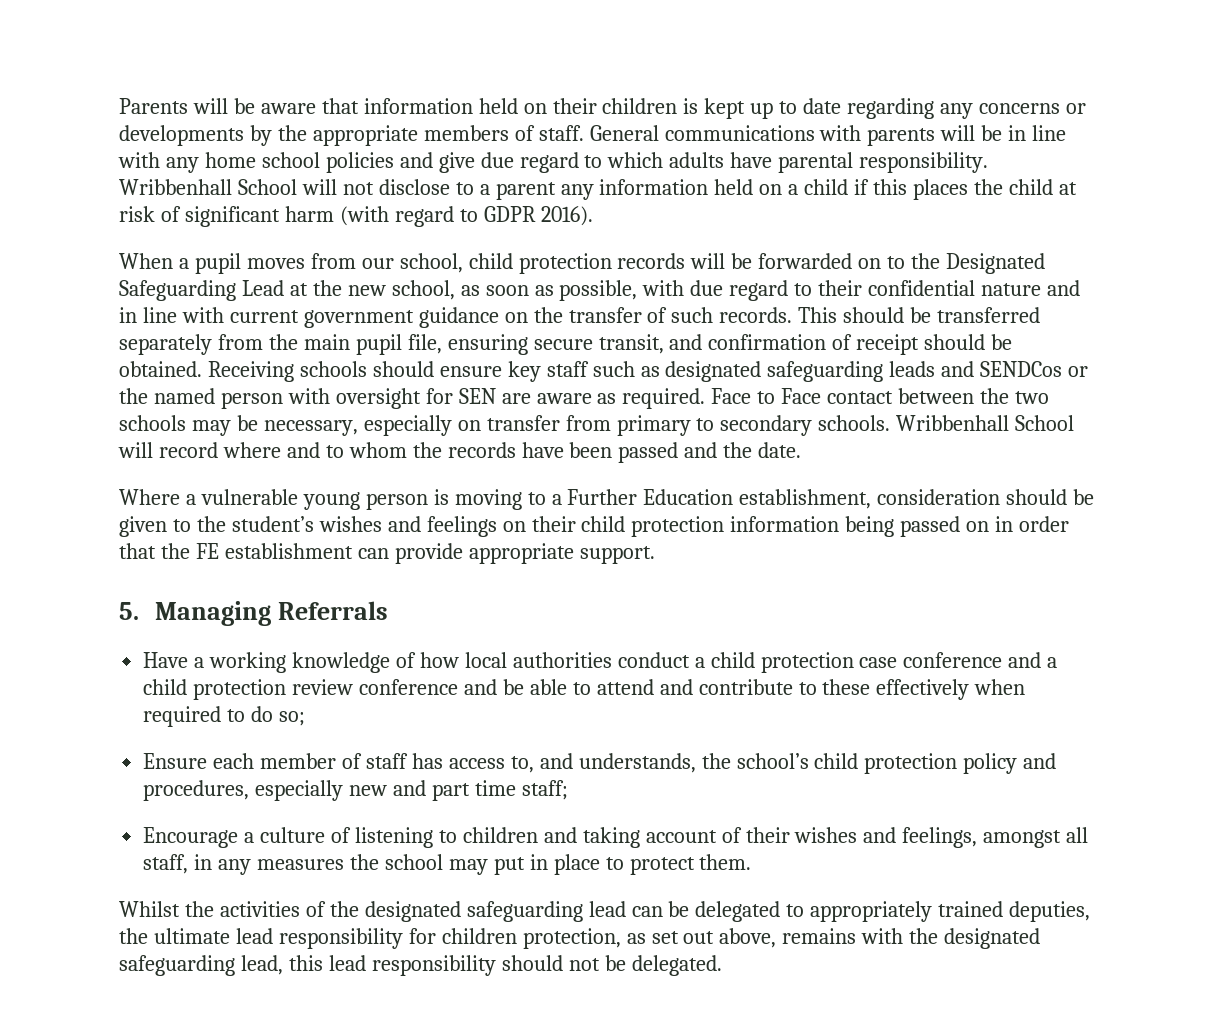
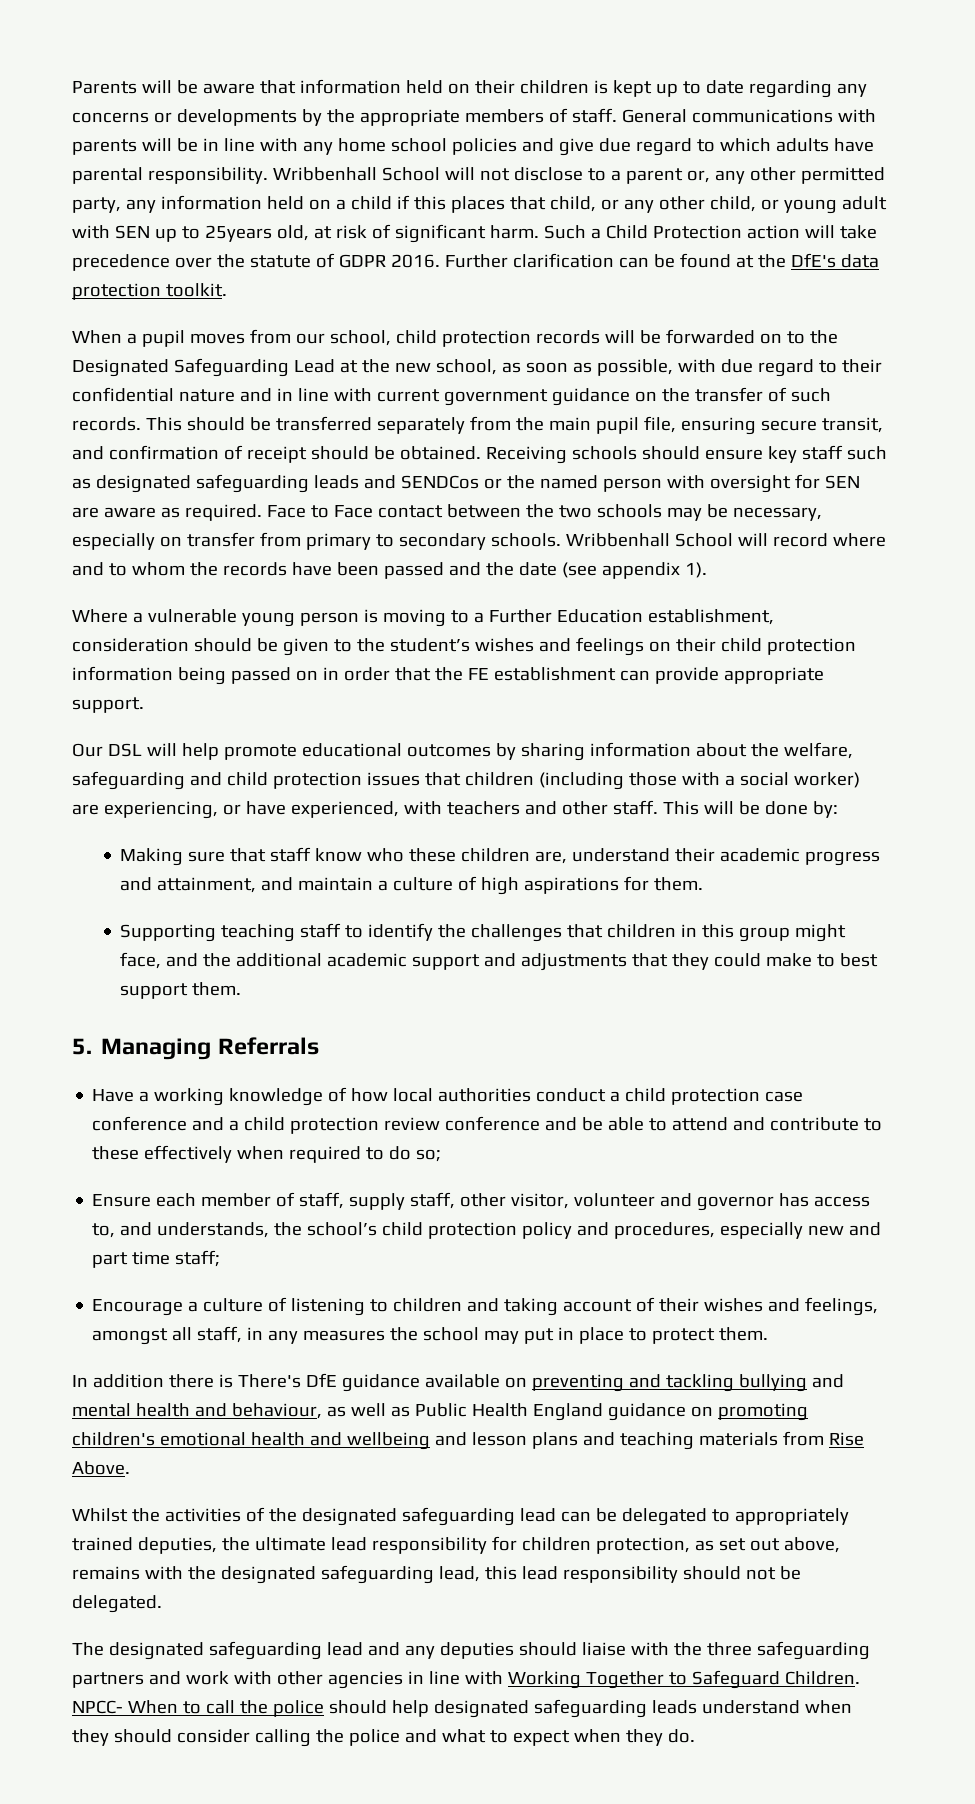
(556, 191) none -> [686,167,885,184] [72,197,121,213] or, any other permitted party,
[973,179,1077,195] [119,206,593,227] the child at risk of significant harm (with regard to GDPR 2016). -> [509,196,887,214] [72,224,877,243] [72,253,879,271] [72,283,227,300] that child, or any other child, or young adult with SEN up to 25years old, at risk of significant harm. Such a Child Protection action will take precedence over the statute of GDPR 2016. Further clarification can be found at the DfE's data protection toolkit.
[758,442,802,458] date. -> [518,562,707,579] date (see appendix 1).
(655, 555) none -> [72,742,853,761] [72,771,860,790] [72,800,838,819] [120,847,881,866] [120,876,704,895] [120,923,847,942] [120,952,879,971] [120,982,242,999] // Our DSL will help promote educational outcomes by sharing information about the welfare, safeguarding and child protection issues that children (including those with a social worker) are experiencing, or have experienced, with teachers and other staff. This will be done by: // Making sure that staff know who these children are, understand their academic progress and attainment, and maintain a culture of high aspirations for them. // Supporting teaching staff to identify the challenges that children in this group might face, and the additional academic support and adjustments that they could make to best support them.
[365,753,408,769] staff -> [299,1192,775,1211] staff, supply staff, other visitor, volunteer and governor
(752, 862) none -> [72,1373,844,1392] [72,1403,808,1421] [72,1431,864,1450] [72,1461,130,1475] // In addition there is There's DfE guidance available on preventing and tackling bullying and mental health and behaviour, as well as Public Health England guidance on promoting children's emotional health and wellbeing and lesson plans and teaching materials from Rise Above.
(722, 965) none -> [72,1641,870,1660] [72,1670,860,1689] [72,1699,852,1718] [72,1729,695,1747] // The designated safeguarding lead and any deputies should liaise with the three safeguarding partners and work with other agencies in line with Working Together to Safeguard Children. NPCC- When to call the police should help designated safeguarding leads understand when they should consider calling the police and what to expect when they do.

